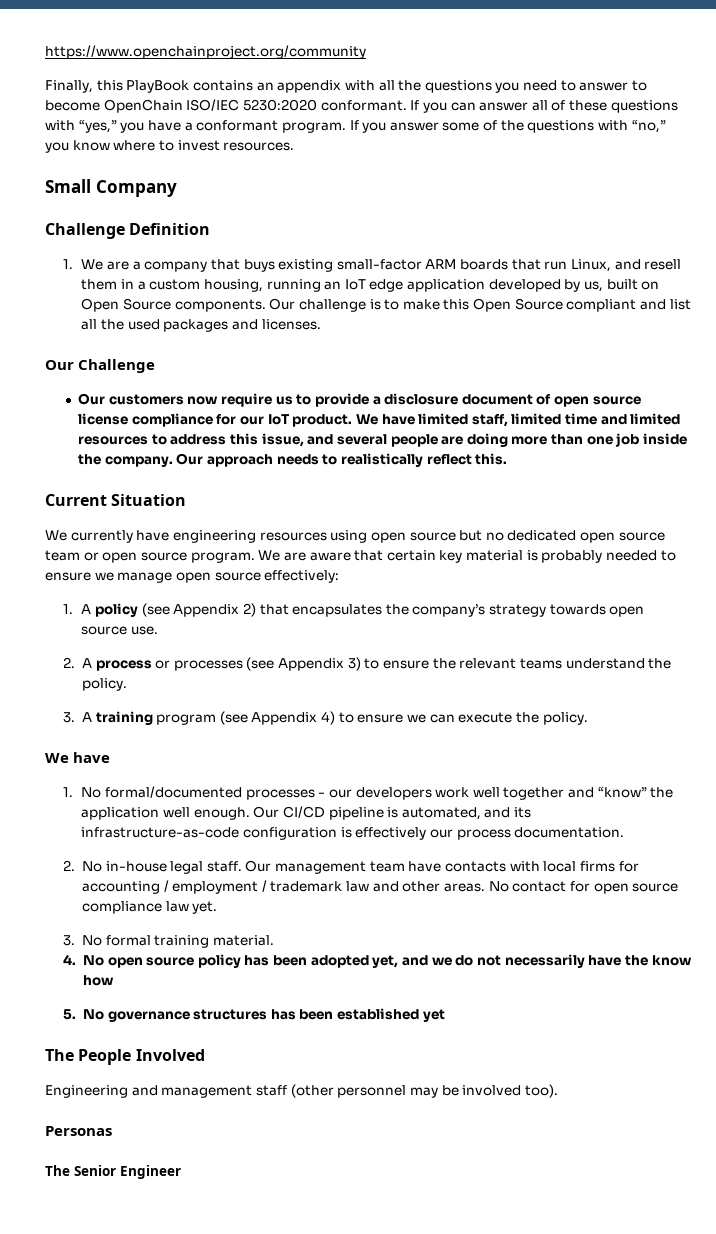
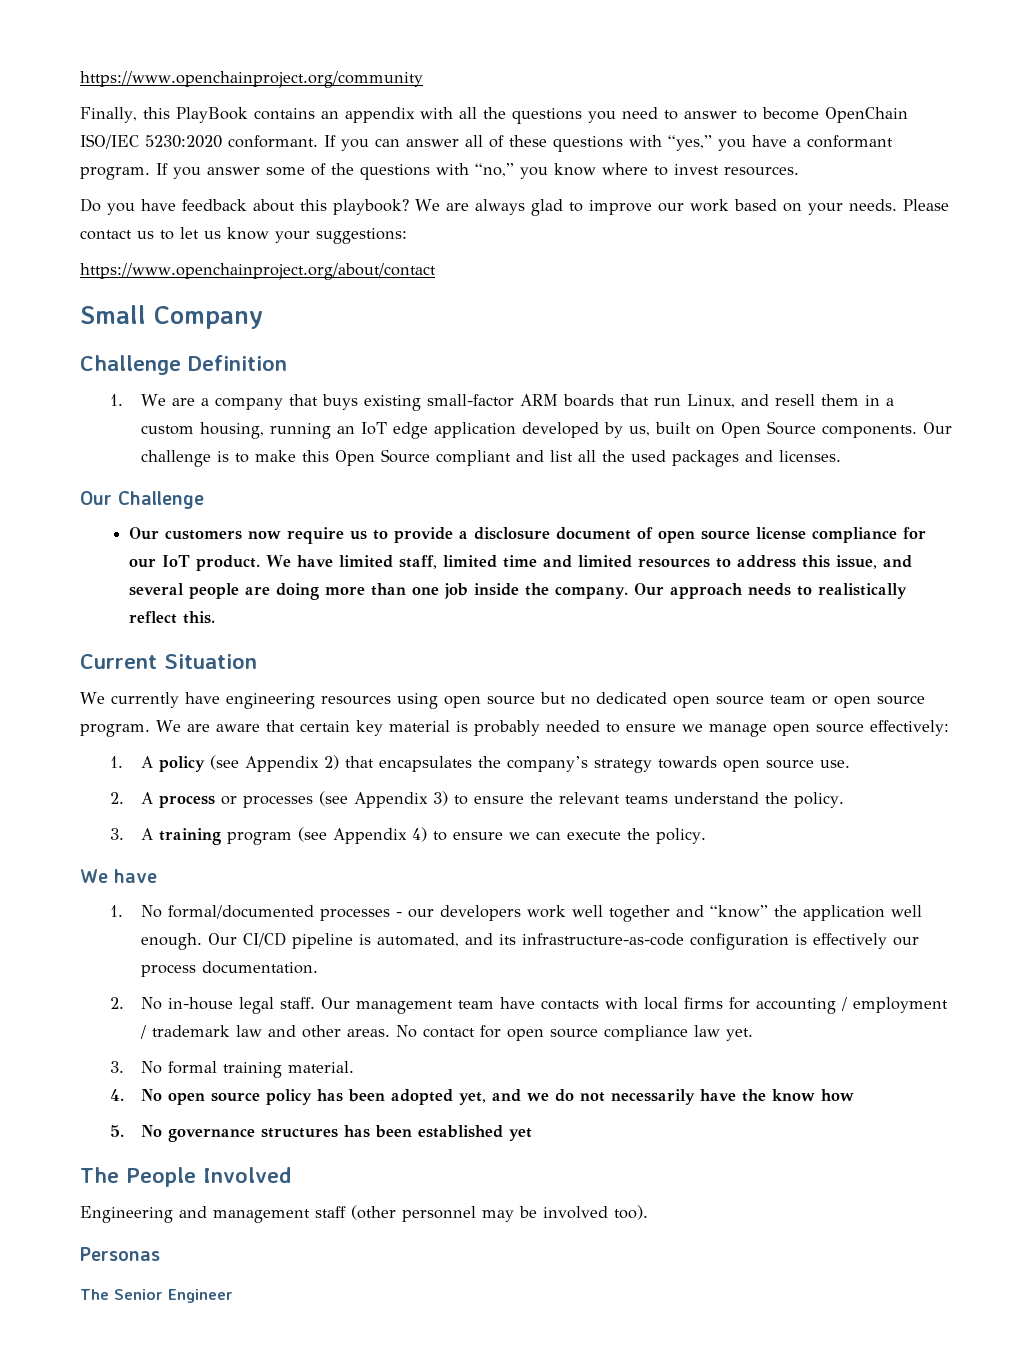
(295, 146) none -> [80,198,949,216] [80,227,407,244] [80,263,436,280] // Do you have feedback about this playbook? We are always glad to improve our work based on your needs. Please contact us to let us know your suggestions: // https://www.openchainproject.org/about/contact

